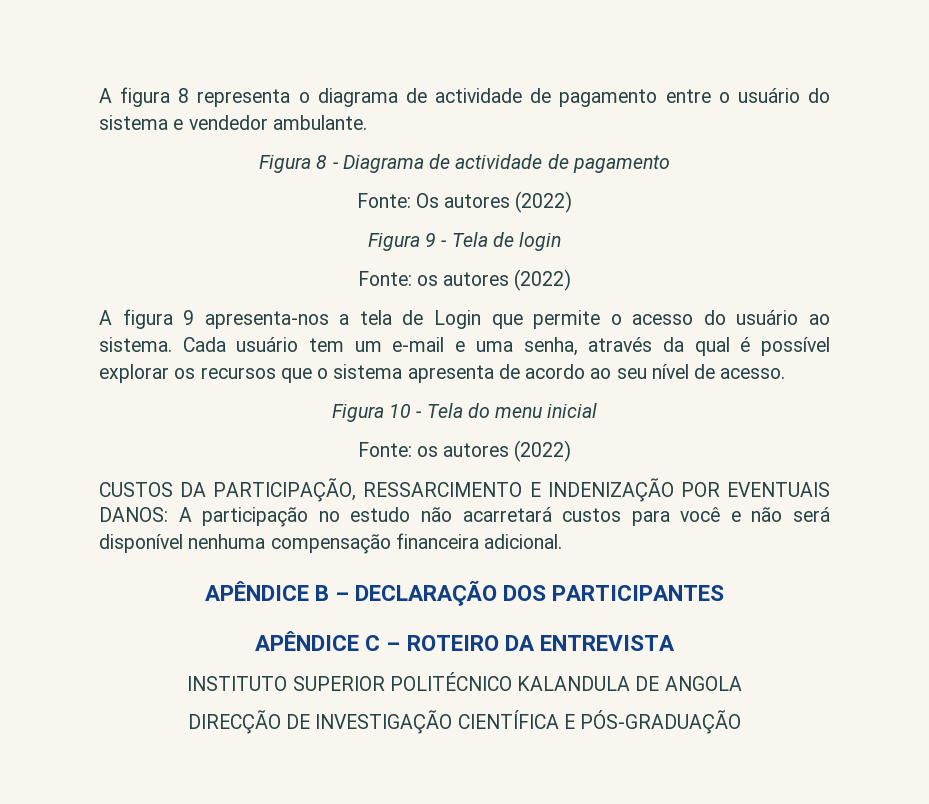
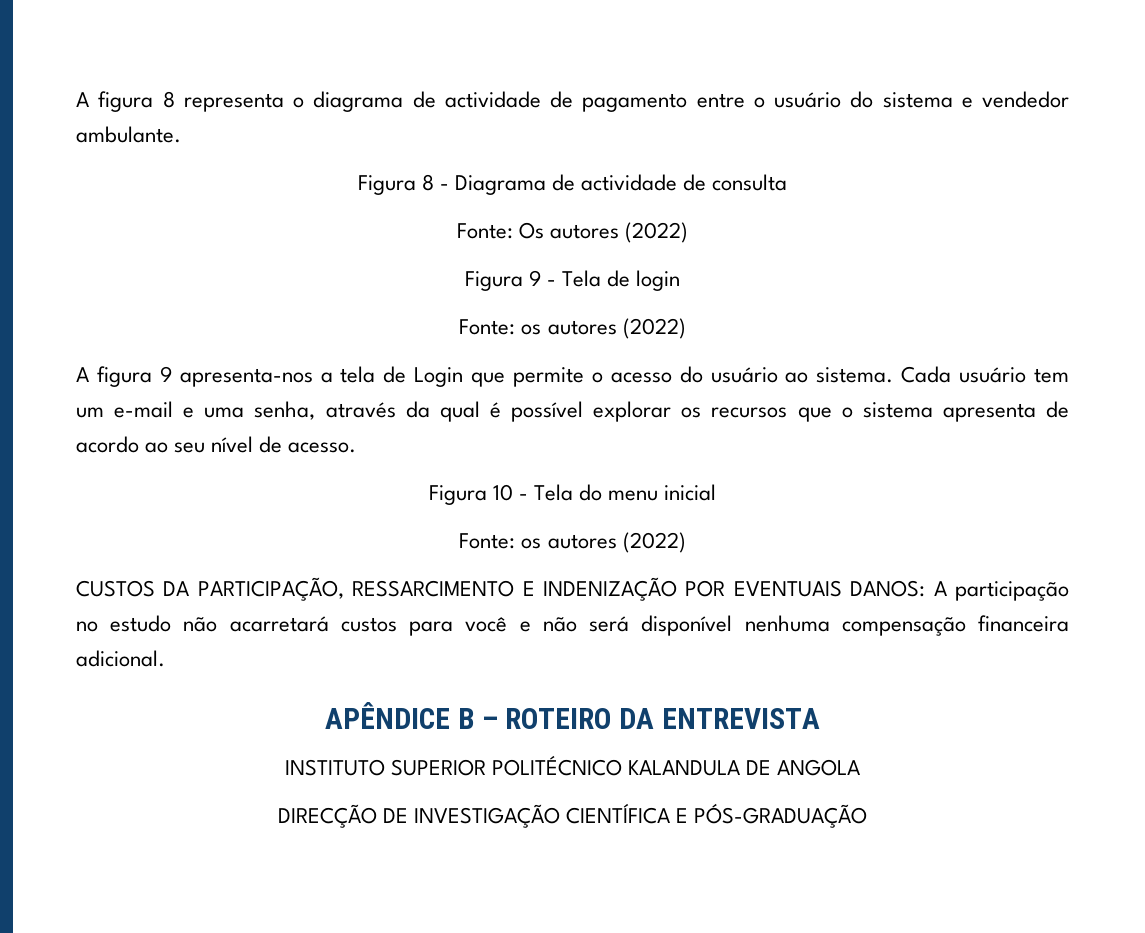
[572,155,670,173] pagamento -> [712,174,788,191] consulta
[355,580,725,606] [255,631,401,651] DECLARAÇÃO DOS PARTICIPANTES // APÊNDICE C – -> (498, 722) none

